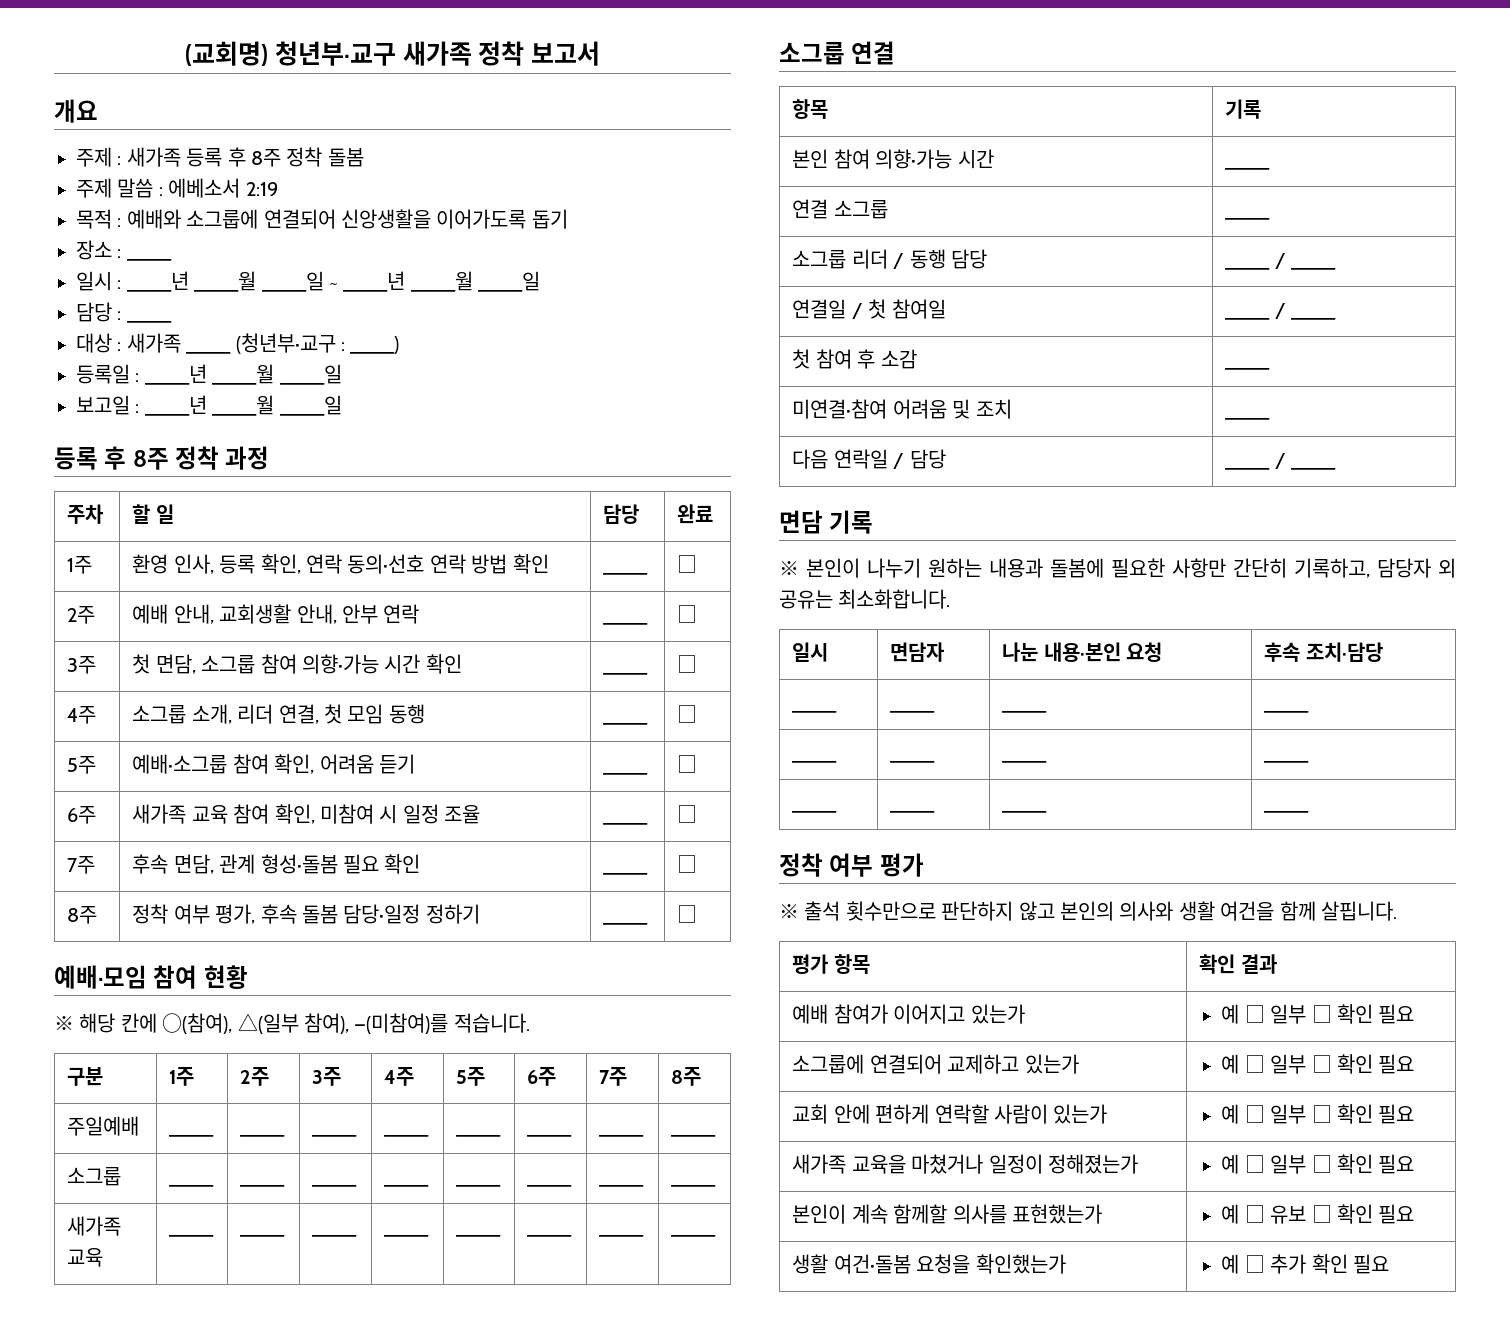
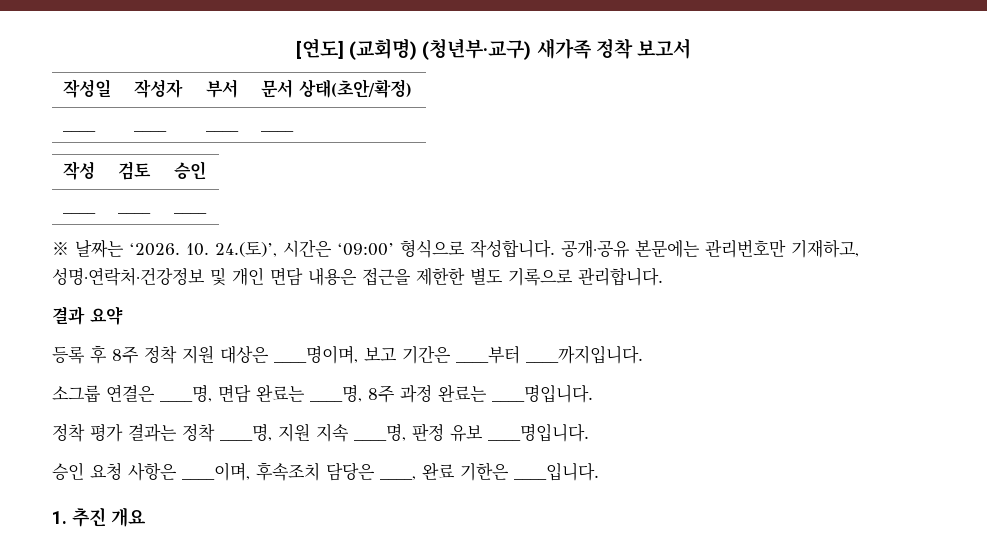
[185,41,396,66] (교회명) 청년부·교구 -> [296,38,532,60] [연도] (교회명) (청년부·교구)
[54,99,98,123] [76,147,364,167] [76,178,278,198] [76,209,568,229] [76,240,122,260] [126,258,172,261] [76,271,541,292] [76,302,122,322] [126,320,172,323] [76,333,400,354] [76,364,342,385] [76,395,342,416] [54,446,270,470] [67,504,104,524] [132,504,174,524] [603,504,640,524] [677,504,714,524] [67,556,93,574] [132,554,549,574] [603,572,649,575] [677,555,698,573] [67,606,96,624] [132,604,420,624] [603,622,649,625] [677,605,698,623] [67,656,97,674] [132,654,462,674] [603,672,649,675] [677,655,698,673] [67,706,97,724] [132,704,425,724] [603,722,649,725] [677,705,698,723] [67,756,97,774] [132,754,415,774] [603,772,649,775] [677,755,698,773] [67,806,97,824] [132,804,481,824] [603,822,649,825] [677,805,698,823] [67,856,96,874] [132,854,421,874] [603,872,649,875] [677,855,698,873] [67,906,98,924] [132,904,480,924] [603,922,649,925] [677,905,698,923] [54,965,248,989] [54,1013,530,1034] [67,1067,104,1086] [169,1067,195,1086] [240,1067,270,1086] [312,1067,342,1086] [384,1067,415,1086] [456,1067,486,1086] [527,1067,557,1086] [599,1067,628,1086] [671,1067,702,1086] [67,1116,140,1136] [169,1134,215,1137] [240,1134,286,1137] [312,1134,358,1137] [384,1134,430,1137] [456,1134,502,1137] [527,1134,573,1137] [599,1134,645,1137] [671,1134,717,1137] [67,1167,122,1186] [169,1184,215,1187] [240,1184,286,1187] [312,1184,358,1187] [384,1184,430,1187] [456,1184,502,1187] [527,1184,573,1187] [599,1184,645,1187] [671,1184,717,1187] [67,1216,122,1236] [67,1248,104,1267] [169,1234,215,1237] [240,1234,286,1237] [312,1234,358,1237] [384,1234,430,1237] [456,1234,502,1237] [527,1234,573,1237] [599,1234,645,1237] [671,1234,717,1237] [779,41,896,65] [792,99,829,119] [1225,99,1262,119] [792,149,994,169] [1225,167,1271,170] [792,199,888,219] [1225,217,1271,220] [792,249,987,269] [1225,253,1337,270] [792,299,946,319] [1225,303,1337,320] [792,349,917,369] [1225,367,1271,370] [792,399,1012,419] [1225,417,1271,420] [792,449,946,469] [1225,453,1337,470] [779,510,874,534] [779,558,1456,578] [779,589,951,609] [792,642,829,662] [890,642,945,662] [1002,642,1163,662] [1264,642,1383,662] [792,710,838,713] [890,710,936,713] [1002,710,1048,713] [1264,710,1310,713] [792,760,838,763] [890,760,936,763] [1002,760,1048,763] [1264,760,1310,763] [792,810,838,813] [890,810,936,813] [1002,810,1048,813] [1264,810,1310,813] [779,853,924,877] [779,901,1397,921] [792,954,870,974] [1199,954,1277,974] [792,1004,1025,1024] [1221,1004,1415,1024] [792,1054,1079,1074] [1221,1054,1415,1074] [792,1104,1108,1124] [1221,1104,1415,1124] [792,1154,1138,1174] [1221,1154,1415,1174] [792,1204,1102,1224] [1221,1204,1415,1224] [792,1254,1066,1274] [1221,1254,1389,1274] // 개요 // 주제 : 새가족 등록 후 8주 정착 돌봄 // 주제 말씀 : 에베소서 2:19 // 목적 : 예배와 소그룹에 연결되어 신앙생활을 이어가도록 돕기 // 장소 : ____ // 일시 : ____년 ____월 ____일 ~ ____년 ____월 ____일 // 담당 : ____ // 대상 : 새가족 ____ (청년부·교구 : ____) // 등록일 : ____년 ____월 ____일 // 보고일 : ____년 ____월 ____일 // 등록 후 8주 정착 과정 // 주차 | 할 일 | 담당 | 완료 // 1주 | 환영 인사, 등록 확인, 연락 동의·선호 연락 방법 확인 | ____ | □ // 2주 | 예배 안내, 교회생활 안내, 안부 연락 | ____ | □ // 3주 | 첫 면담, 소그룹 참여 의향·가능 시간 확인 | ____ | □ // 4주 | 소그룹 소개, 리더 연결, 첫 모임 동행 | ____ | □ // 5주 | 예배·소그룹 참여 확인, 어려움 듣기 | ____ | □ // 6주 | 새가족 교육 참여 확인, 미참여 시 일정 조율 | ____ | □ // 7주 | 후속 면담, 관계 형성·돌봄 필요 확인 | ____ | □ // 8주 | 정착 여부 평가, 후속 돌봄 담당·일정 정하기 | ____ | □ // 예배·모임 참여 현황 // ※ 해당 칸에 ○(참여), △(일부 참여), —(미참여)를 적습니다. // 구분 | 1주 | 2주 | 3주 | 4주 | 5주 | 6주 | 7주 | 8주 // 주일예배 | ____ | ____ | ____ | ____ | ____ | ____ | ____ | ____ // 소그룹 | ____ | ____ | ____ | ____ | ____ | ____ | ____ | ____ // 새가족 교육 | ____ | ____ | ____ | ____ | ____ | ____ | ____ | ____ // 소그룹 연결 // 항목 | 기록 // 본인 참여 의향·가능 시간 | ____ // 연결 소그룹 | ____ // 소그룹 리더 / 동행 담당 | ____ / ____ // 연결일 / 첫 참여일 | ____ / ____ // 첫 참여 후 소감 | ____ // 미연결·참여 어려움 및 조치 | ____ // 다음 연락일 / 담당 | ____ / ____ // 면담 기록 // ※ 본인이 나누기 원하는 내용과 돌봄에 필요한 사항만 간단히 기록하고, 담당자 외 공유는 최소화합니다. // 일시 | 면담자 | 나눈 내용·본인 요청 | 후속 조치·담당 // ____ | ____ | ____ | ____ // ____ | ____ | ____ | ____ // ____ | ____ | ____ | ____ // 정착 여부 평가 // ※ 출석 횟수만으로 판단하지 않고 본인의 의사와 생활 여건을 함께 살핍니다. // 평가 항목 | 확인 결과 // 예배 참여가 이어지고 있는가 | 예 □ 일부 □ 확인 필요 // 소그룹에 연결되어 교제하고 있는가 | 예 □ 일부 □ 확인 필요 // 교회 안에 편하게 연락할 사람이 있는가 | 예 □ 일부 □ 확인 필요 // 새가족 교육을 마쳤거나 일정이 정해졌는가 | 예 □ 일부 □ 확인 필요 // 본인이 계속 함께할 의사를 표현했는가 | 예 □ 유보 □ 확인 필요 // 생활 여건·돌봄 요청을 확인했는가 | 예 □ 추가 확인 필요 -> [63,79,112,98] [134,79,184,98] [206,79,239,98] [261,79,413,98] [63,130,97,132] [134,130,168,132] [206,130,240,132] [261,130,295,132] [63,161,96,180] [118,161,152,180] [174,161,207,180] [63,212,97,214] [118,212,152,214] [174,212,208,214] [52,239,859,258] [52,267,663,286] [52,306,123,325] [52,345,643,364] [52,384,593,403] [52,423,589,442] [52,462,599,481] [52,507,146,527] // 작성일 | 작성자 | 부서 | 문서 상태(초안/확정) // ____ | ____ | ____ | ____ // 작성 | 검토 | 승인 // ____ | ____ | ____ // ※ 날짜는 ‘2026. 10. 24.(토)’, 시간은 ‘09:00’ 형식으로 작성합니다. 공개·공유 본문에는 관리번호만 기재하고, 성명·연락처·건강정보 및 개인 면담 내용은 접근을 제한한 별도 기록으로 관리합니다. // 결과 요약 // 등록 후 8주 정착 지원 대상은 ____명이며, 보고 기간은 ____부터 ____까지입니다. // 소그룹 연결은 ____명, 면담 완료는 ____명, 8주 과정 완료는 ____명입니다. // 정착 평가 결과는 정착 ____명, 지원 지속 ____명, 판정 유보 ____명입니다. // 승인 요청 사항은 ____이며, 후속조치 담당은 ____, 완료 기한은 ____입니다. // 1. 추진 개요

